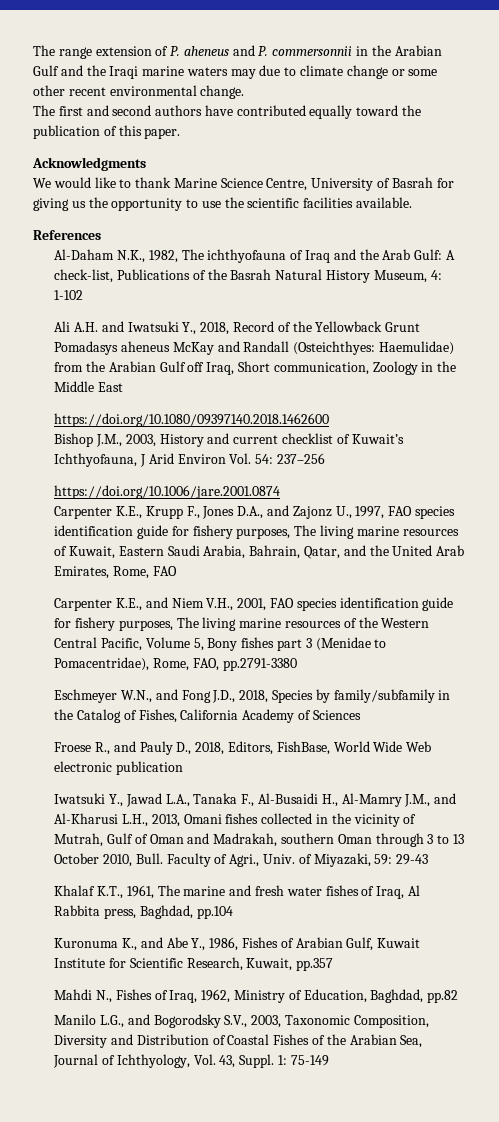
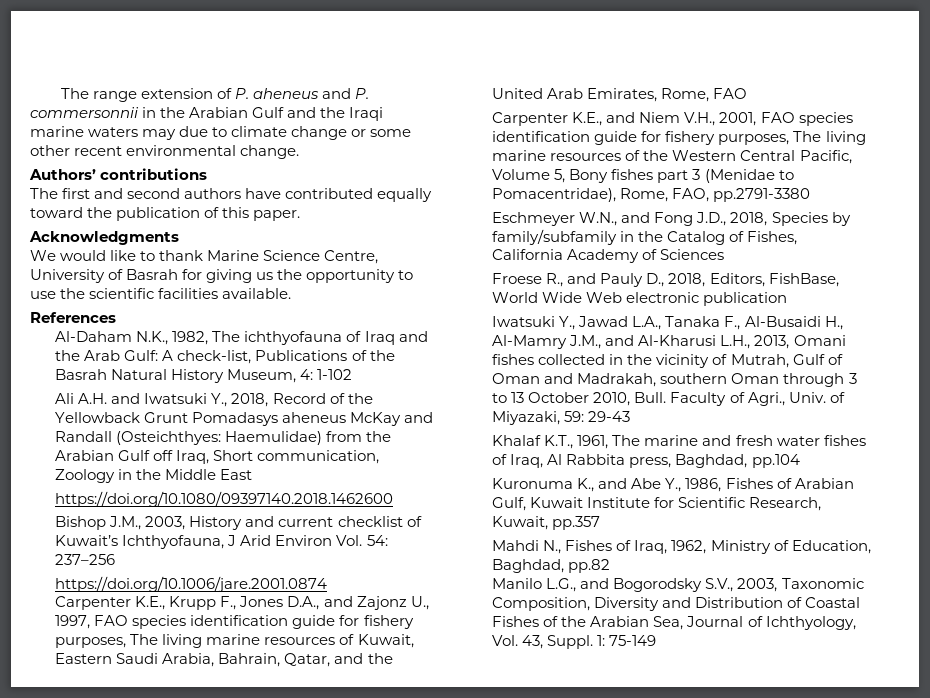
(245, 92) none -> [29,168,208,180] // Authors’ contributions

